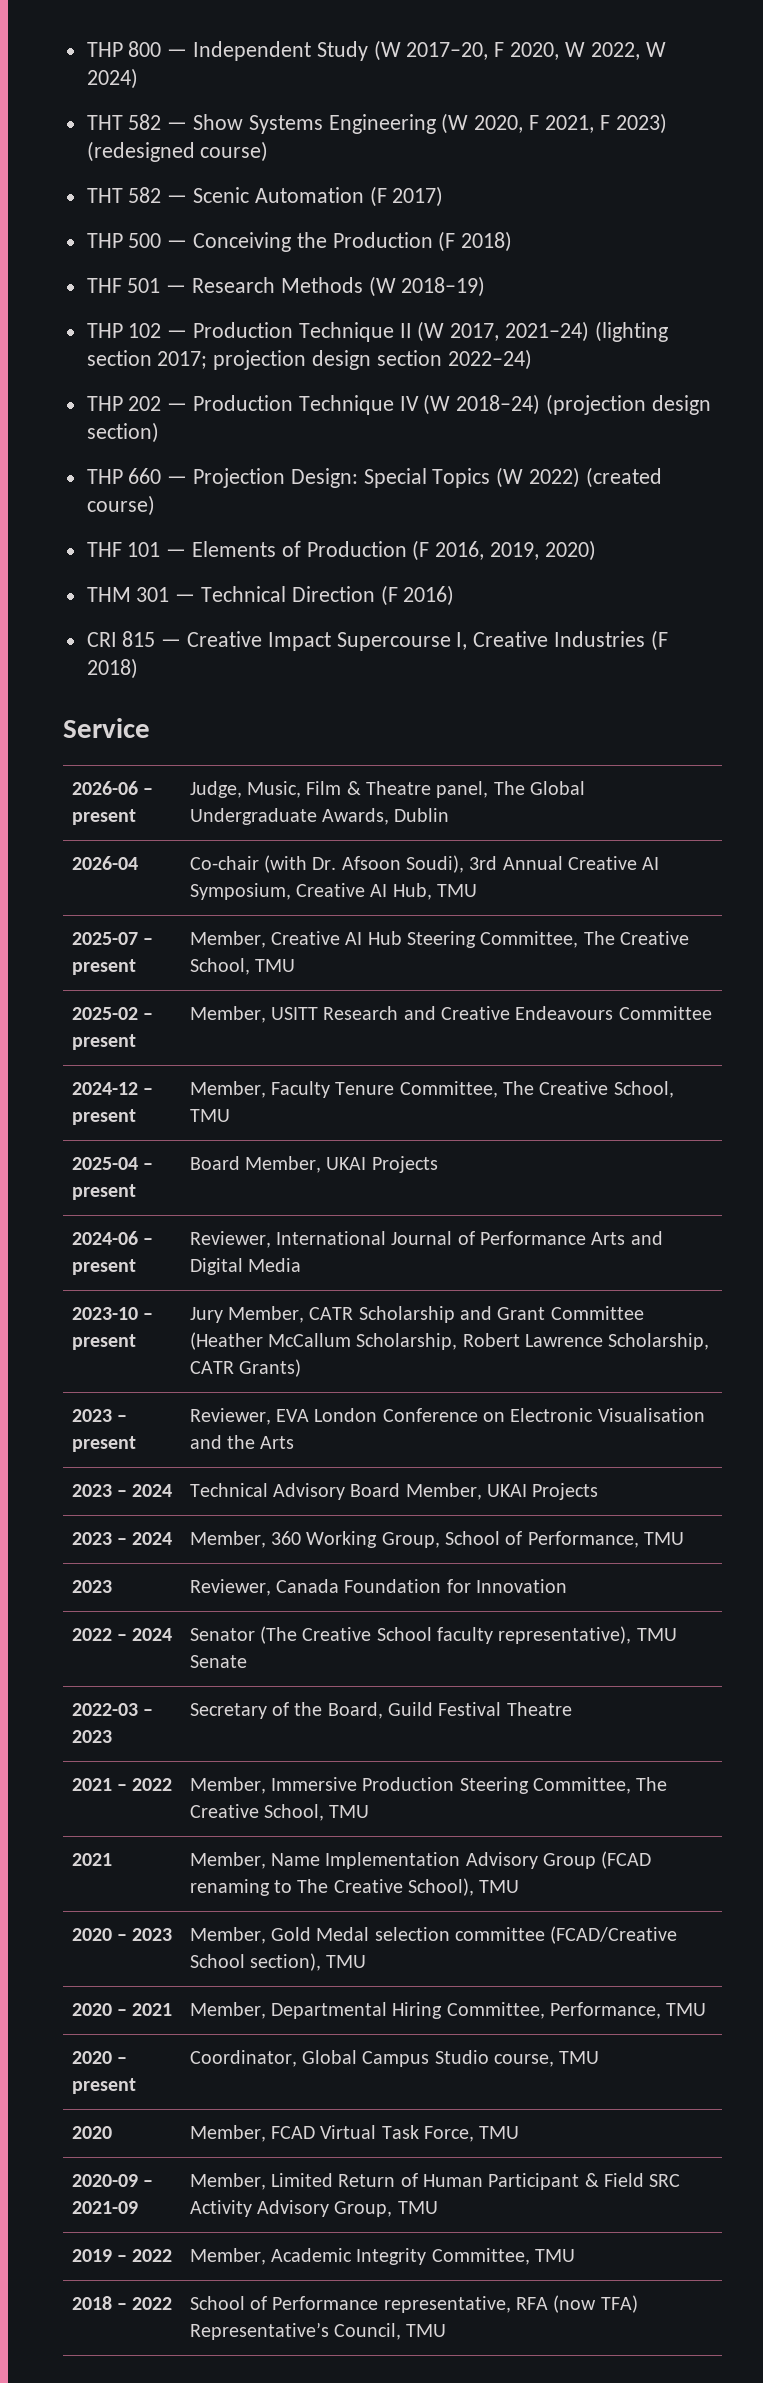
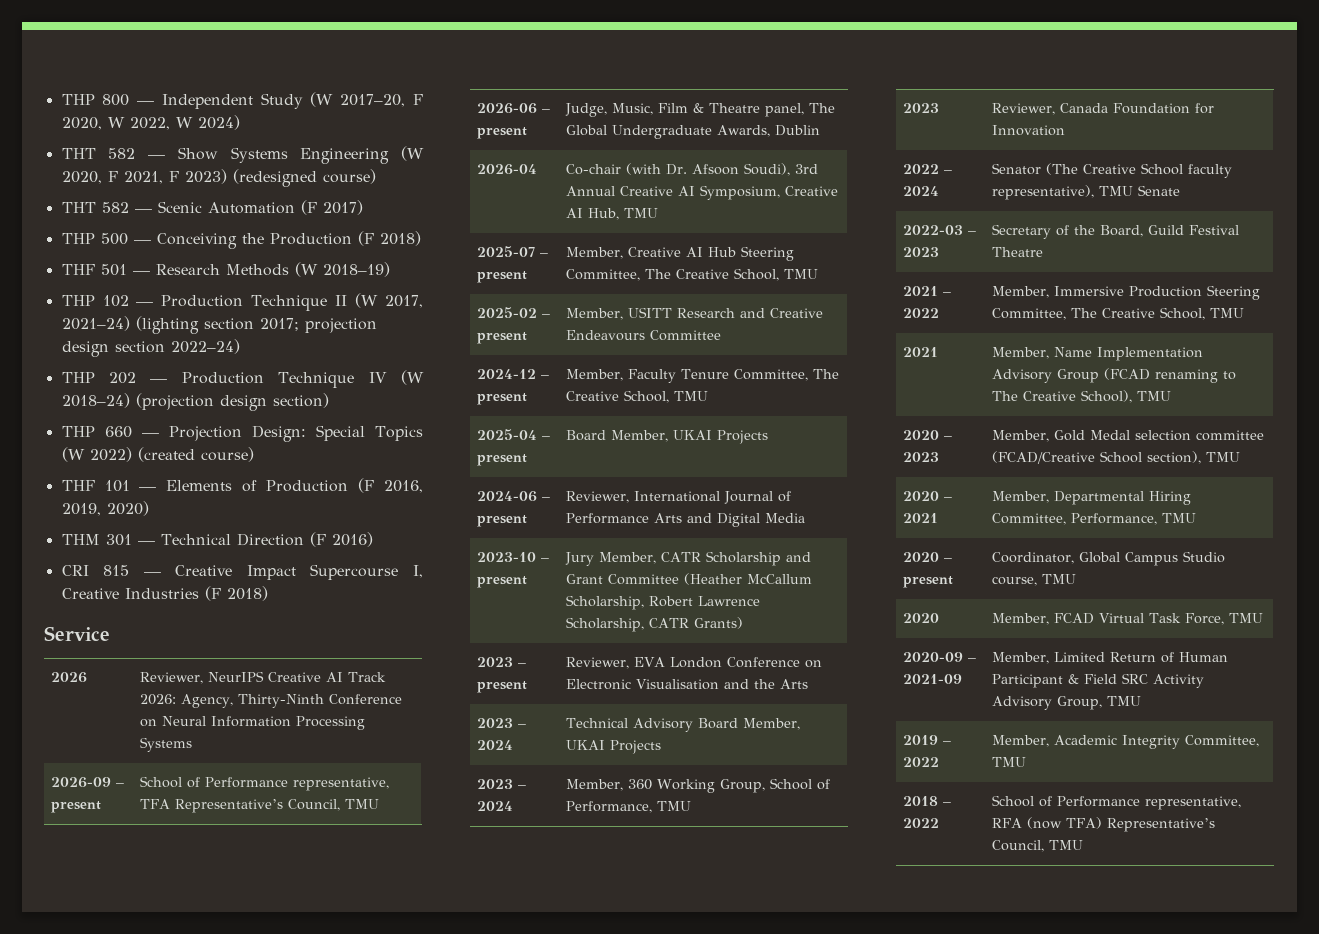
(150, 728) none -> [51,672,88,683] [140,671,387,684] [140,694,403,708] [140,716,366,730] [140,737,193,752] [51,777,125,788] [51,801,102,813] [140,776,390,791] [140,799,380,813] // 2026 | Reviewer, NeurIPS Creative AI Track 2026: Agency, Thirty-Ninth Conference on Neural Information Processing Systems // 2026-09 – present | School of Performance representative, TFA Representative’s Council, TMU

